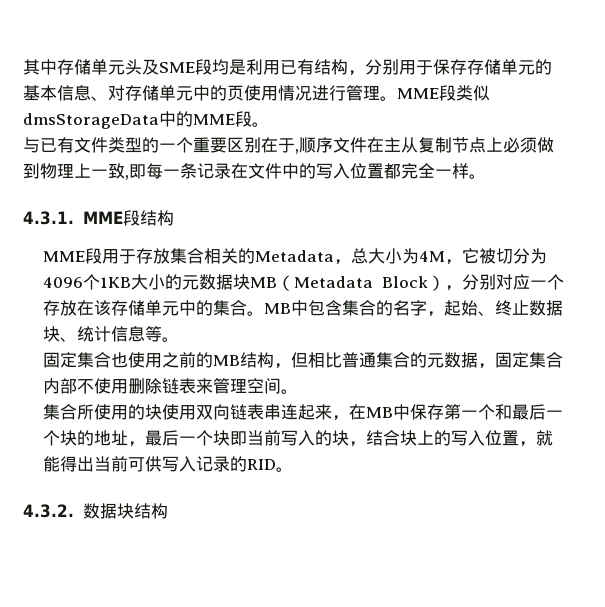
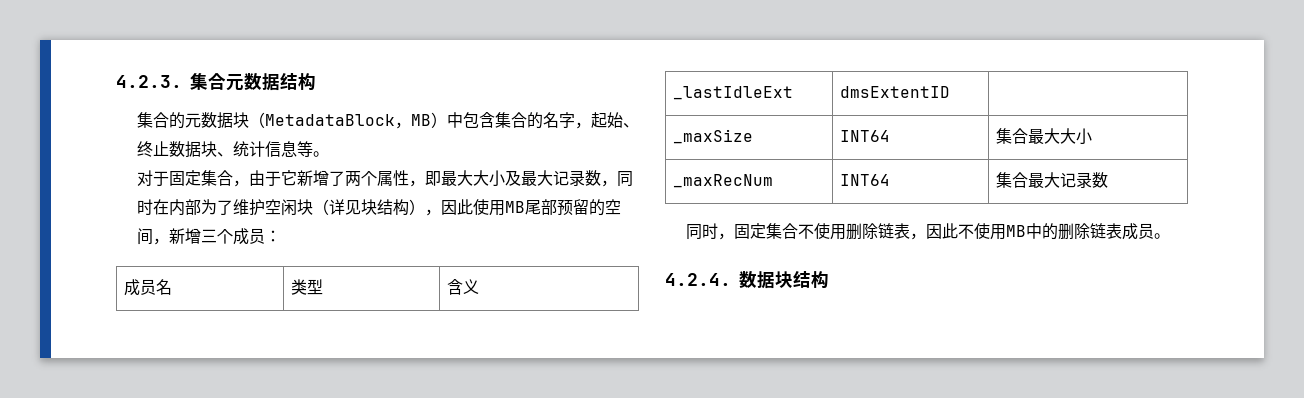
[23,59,552,76] [23,85,490,101] [23,111,269,129] [23,137,554,154] [23,163,486,180] [23,210,174,226] [42,248,547,265] [42,274,564,291] [42,300,291,316] 其中存储单元头及SME段均是利用已有结构，分别用于保存存储单元的基本信息、对存储单元中的页使用情况进行管理。MME段类似dmsStorageData中的MME段。 // 与已有文件类型的一个重要区别在于,顺序文件在主从复制节点上必须做到物理上一致,即每一条记录在文件中的写入位置都完全一样。 // 4.3.1. MME段结构 // MME段用于存放集合相关的Metadata，总大小为4M，它被切分为4096个1KB大小的元数据块MB（Metadata Block），分别对应一个存放在该存储单元中的集合。MB -> [116,72,316,91] [136,112,447,129] 4.2.3.集合元数据结构 // 集合的元数据块（MetadataBlock，MB）
[42,352,478,369] 固定集合也使用之前的MB结构，但相比普通集合的元数据 -> [136,170,633,187] [136,199,621,216] [136,228,281,245] [124,279,173,296] [291,279,324,295] [447,279,480,295] [673,86,794,100] [840,86,951,98] [673,129,754,144] [840,130,891,142] [996,128,1093,145] [673,174,774,188] [840,174,891,186] [996,172,1109,188] [685,223,718,240] 对于固定集合，由于它新增了两个属性，即最大大小及最大记录数，同时在内部为了维护空闲块（详见块结构），因此使用MB尾部预留的空间，新增三个成员： // 成员名 | 类型 | 含义 // _lastIdleExt | dmsExtentID | // _maxSize | INT64 | 集合最大大小 // _maxRecNum | INT64 | 集合最大记录数 // 同时
[42,378,77,394] 内部 -> (798, 231) none
[195,378,298,394] [42,404,563,421] [42,430,553,447] [42,456,293,472] [23,504,74,518] 来管理空间。 // 集合所使用的块使用双向链表串连起来，在MB中保存第一个和最后一个块的地址，最后一个块即当前写入的块，结合块上的写入位置，就能得出当前可供写入记录的RID。 // 4.3.2. -> [909,223,1170,240] [665,273,731,286] ，因此不使用MB中的删除链表成员。 // 4.2.4.

